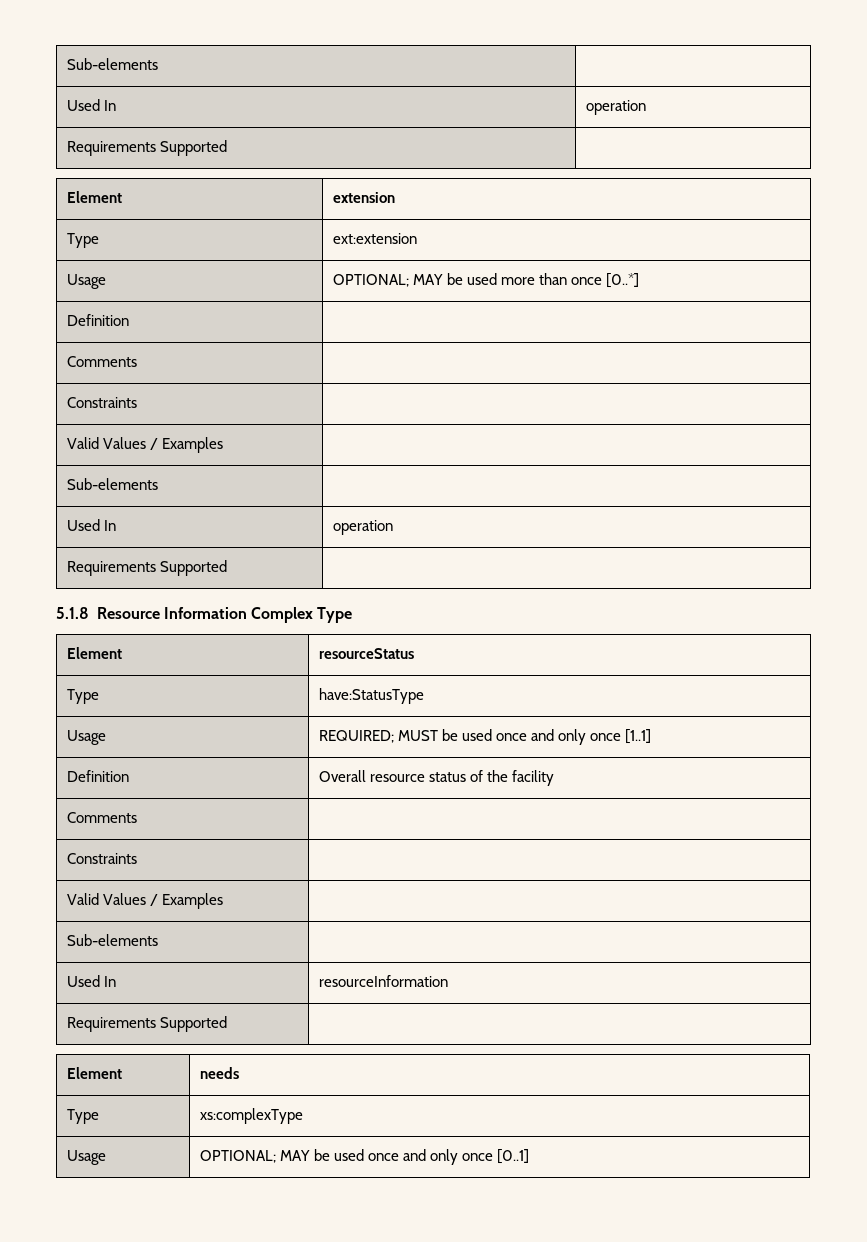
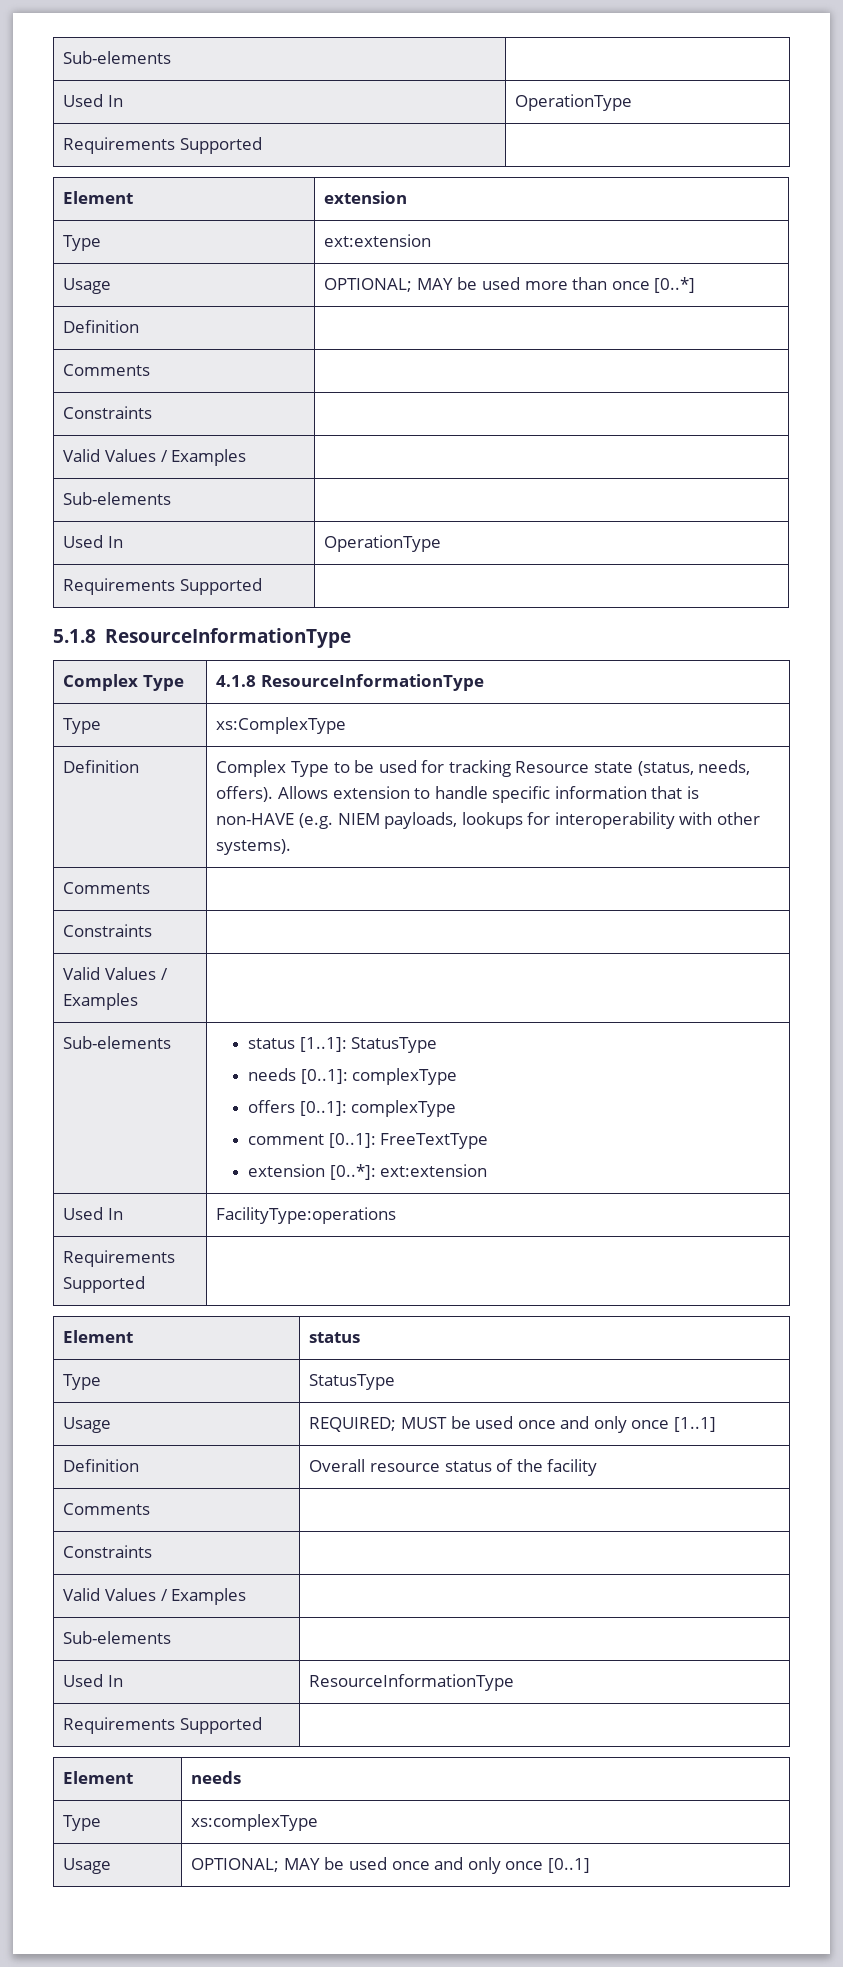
[66,58,158,70] [66,99,117,111] [585,100,646,115] Sub-elements | // Used In | operation -> [63,51,172,64] [63,94,123,107] [515,94,633,111] Sub-elements | // Used In | OperationType
[332,520,393,535] operation -> [324,535,442,552] OperationType
[96,607,353,623] [66,647,122,659] [318,648,414,659] [66,689,99,704] [318,688,424,704] Resource Information Complex Type // Element | resourceStatus // Type | have:StatusType -> [104,628,351,648] [63,674,184,691] [216,674,484,691] [63,718,102,734] [216,717,347,734] [63,760,140,773] [216,760,751,777] [216,786,700,803] [216,812,761,829] [216,839,292,855] [63,882,151,894] [63,924,153,937] [63,967,168,980] [63,993,139,1010] [63,1036,172,1049] [248,1037,438,1053] [248,1068,458,1085] [248,1100,457,1117] [248,1133,489,1149] [248,1164,488,1180] [63,1207,123,1220] [216,1207,397,1224] [63,1250,176,1267] [63,1276,146,1293] [63,1330,134,1343] [309,1332,361,1343] [63,1374,102,1390] [309,1374,396,1390] ResourceInformationType // Complex Type | 4.1.8 ResourceInformationType // Type | xs:ComplexType // Definition | Complex Type to be used for tracking Resource state (status, needs, offers). Allows extension to handle specific information that is non-HAVE (e.g. NIEM payloads, lookups for interoperability with other systems). // Comments | // Constraints | // Valid Values / Examples | // Sub-elements | status [1..1]: StatusType // needs [0..1]: complexType // offers [0..1]: complexType // comment [0..1]: FreeTextType // extension [0..*]: ext:extension // Used In | FacilityType:operations // Requirements Supported | // Element | status // Type | StatusType
[318,975,448,987] resourceInformation -> [309,1674,515,1691] ResourceInformationType

